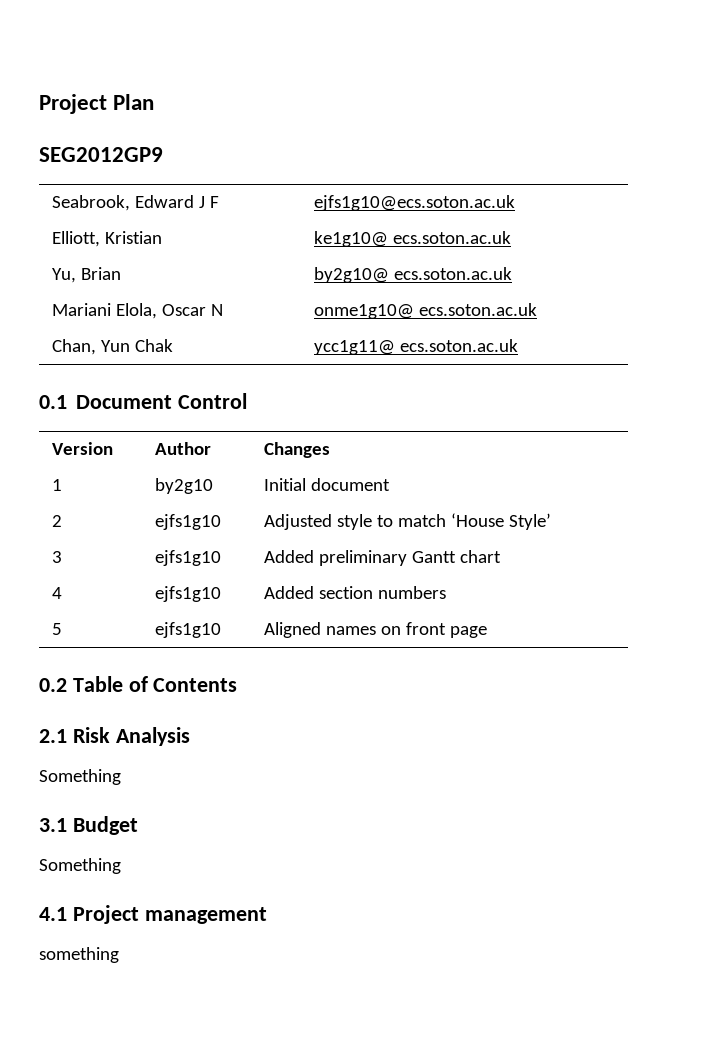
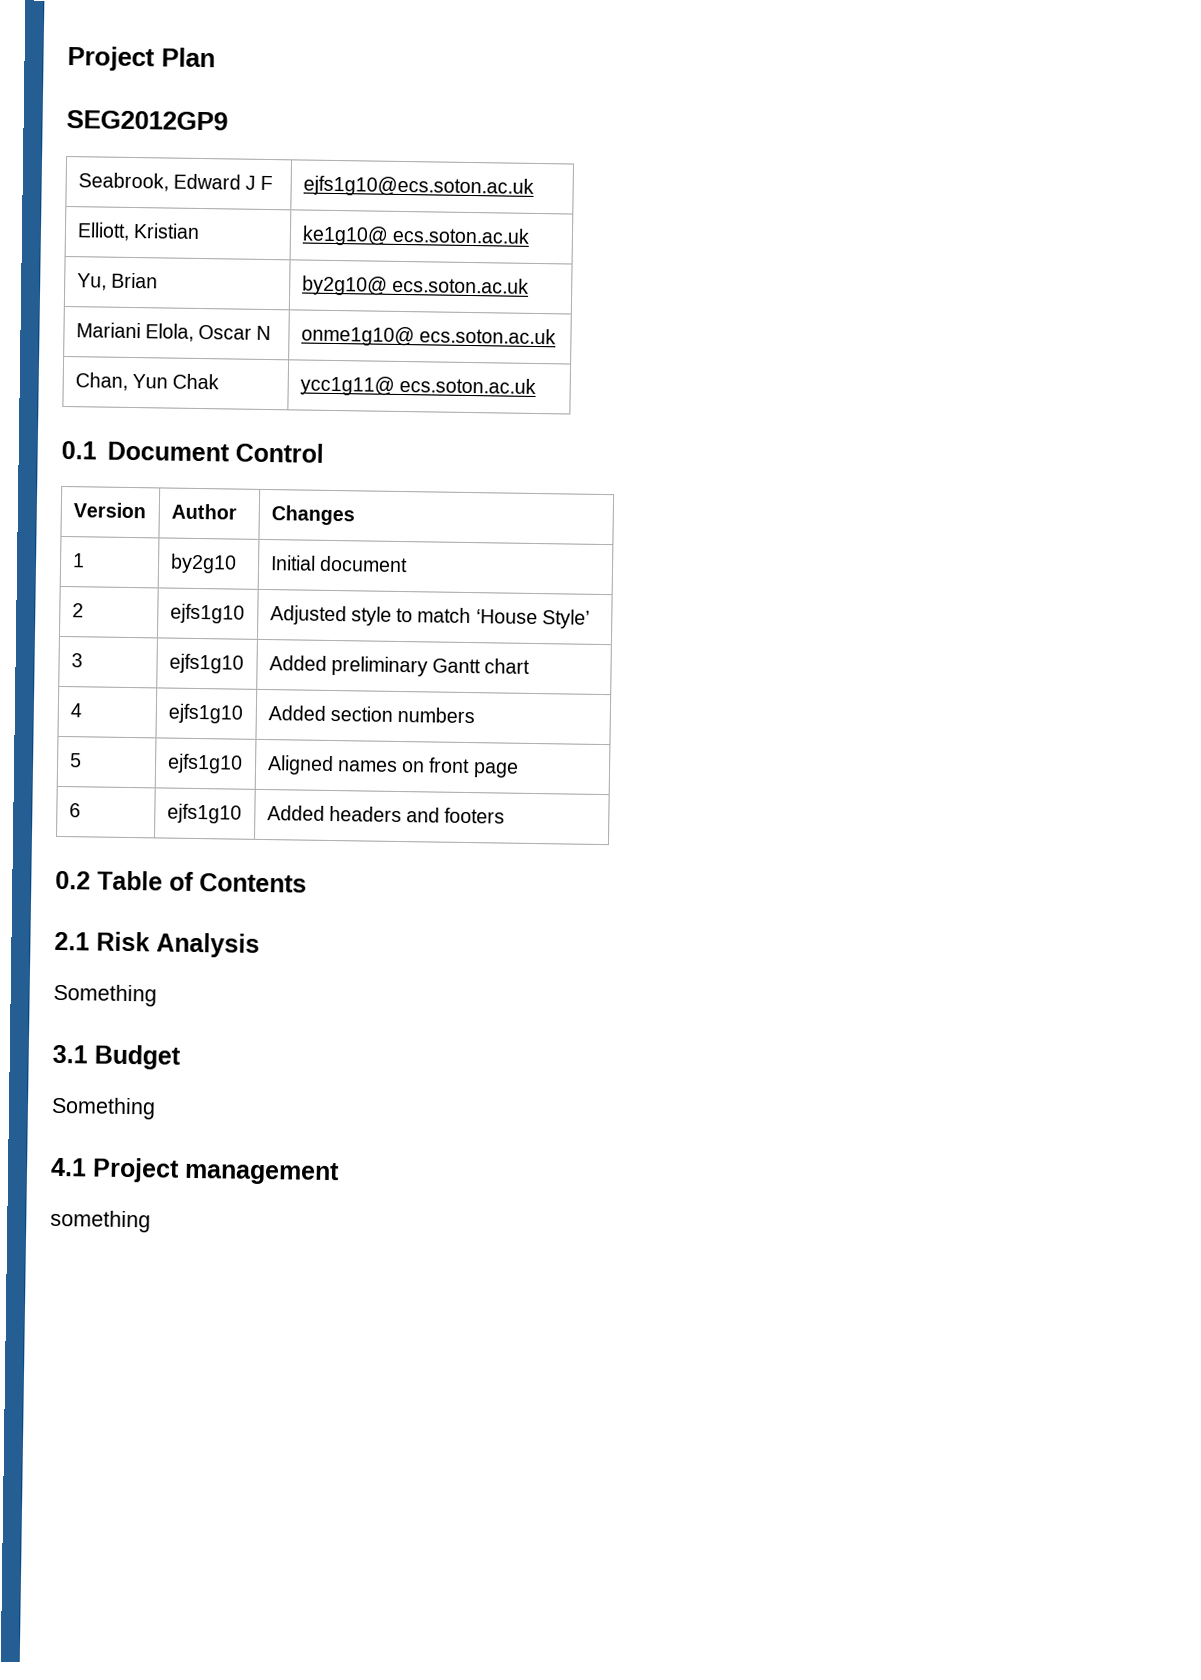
(488, 632) none -> [68,803,81,818] [166,803,242,824] [266,805,506,824] // 6 | ejfs1g10 | Added headers and footers

